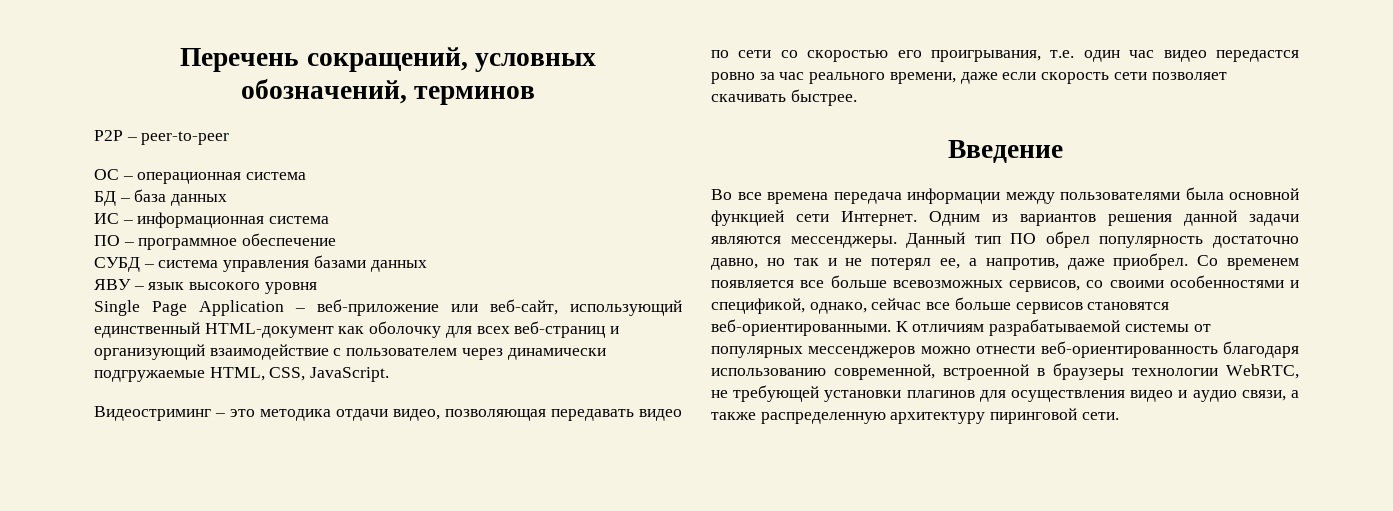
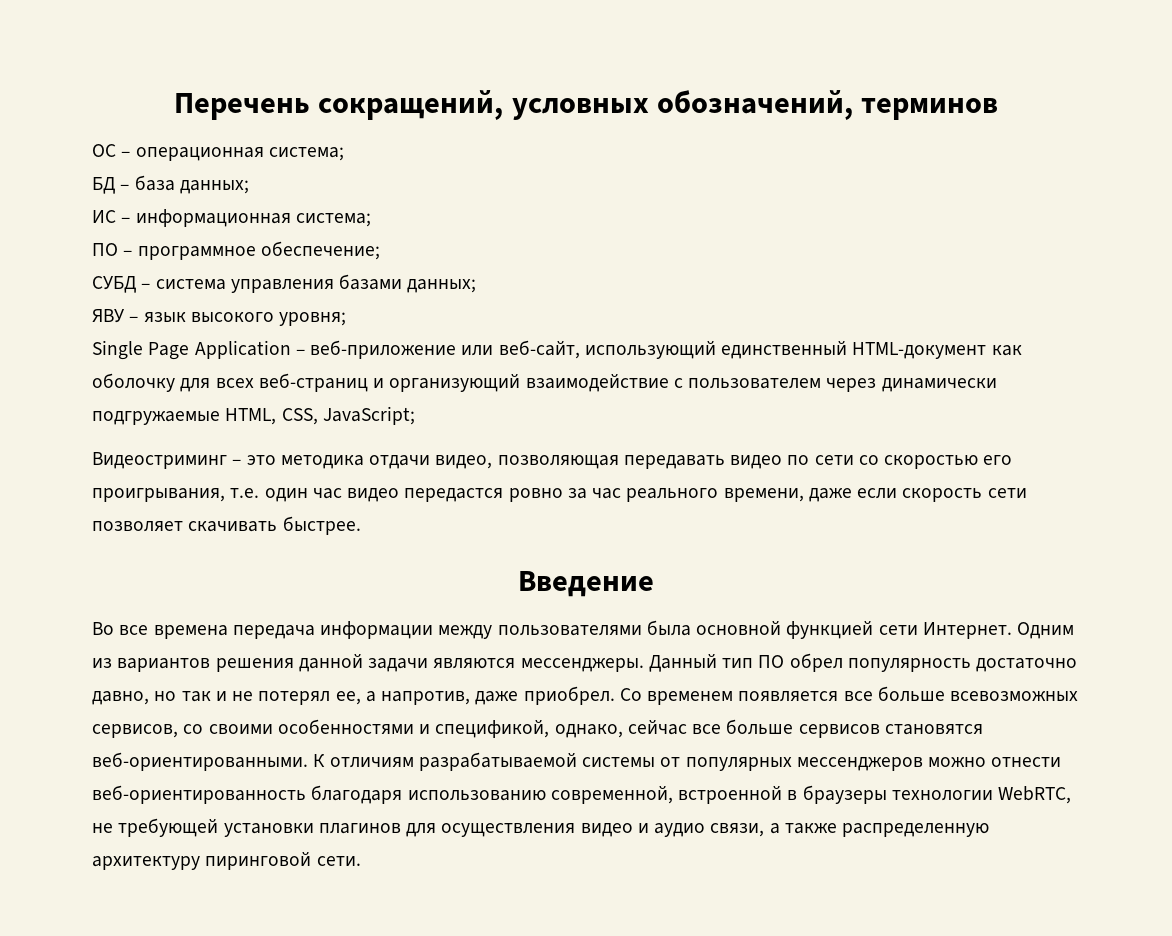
[94,130,230,145] // P2P – peer-to-peer -> (998, 109) none
[246,172,307,180] система -> [268,147,344,161] система;
[171,194,228,206] данных -> [179,180,249,194] данных;
[269,216,330,224] система -> [295,213,371,227] система;
[242,233,337,246] обеспечение -> [260,241,380,260] обеспечение;
[370,260,427,272] данных -> [407,279,477,293] данных;
[264,282,317,294] уровня -> [279,312,347,326] уровня;
[310,367,390,382] JavaScript. -> [322,406,415,425] JavaScript;

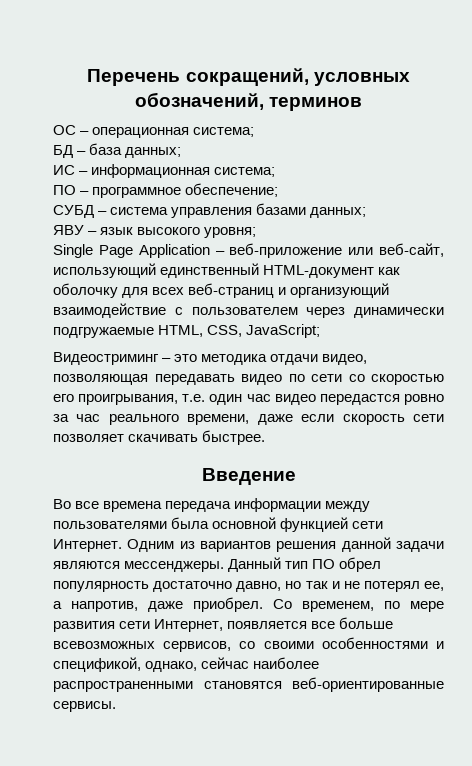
[647,691,734,705] временем -> [302,601,444,612] [53,619,224,632] временем, по мере развития сети Интернет,
[692,719,983,738] [92,752,1062,771] [92,785,1072,804] [92,818,990,837] [92,851,361,870] все больше сервисов становятся веб-ориентированными. К отличиям разрабатываемой системы от популярных мессенджеров можно отнести веб-ориентированность благодаря использованию современной, встроенной в браузеры технологии WebRTC, не требующей установки плагинов для осуществления видео и аудио связи, а также распределенную архитектуру пиринговой сети. -> [253,657,320,669] [53,677,444,692] [53,701,116,712] наиболее распространенными становятся веб-ориентированные сервисы.

